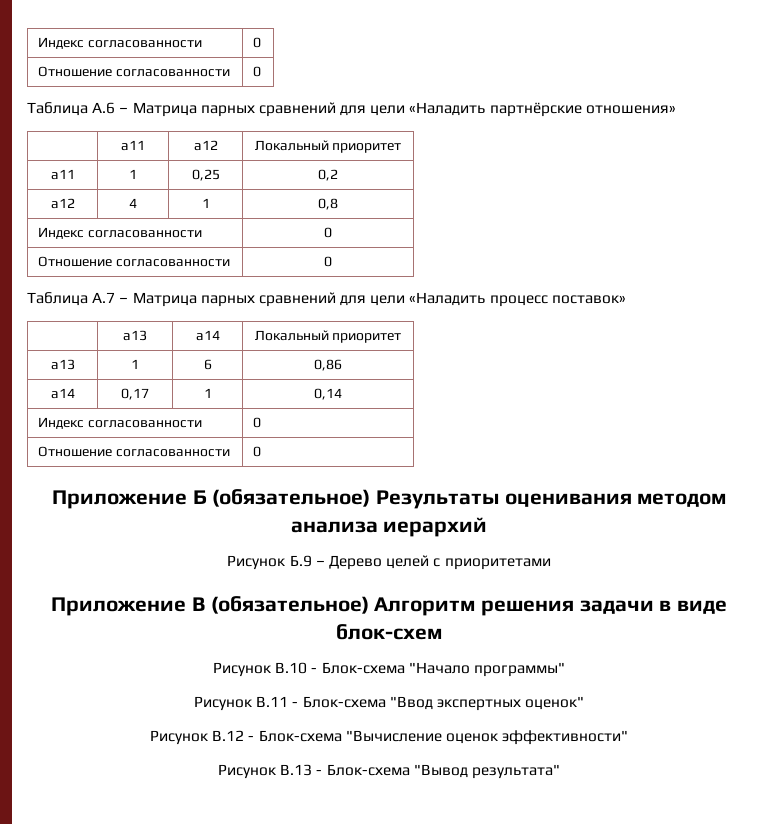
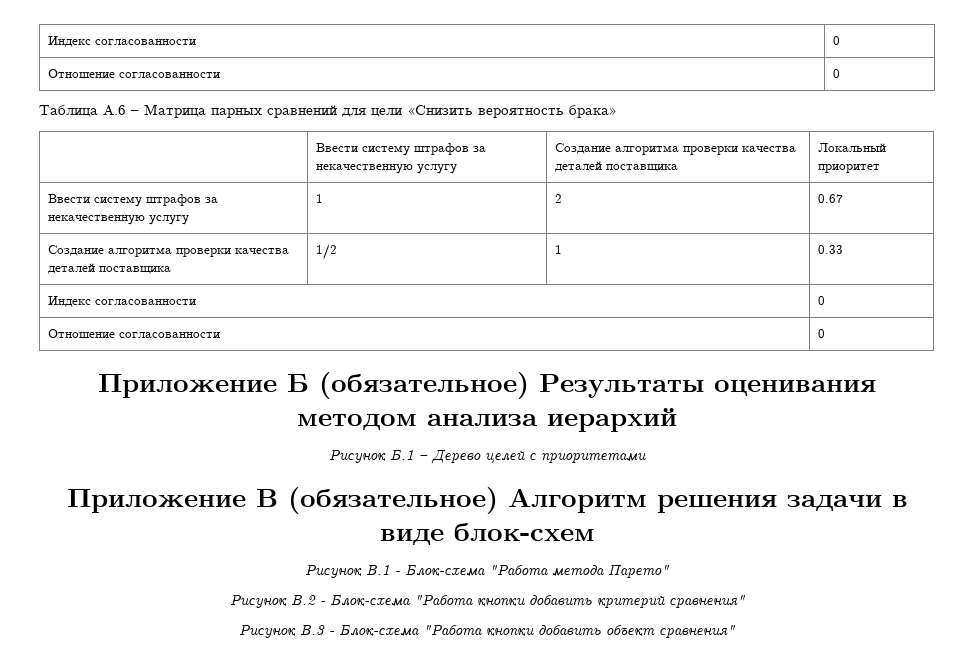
[409,102,676,117] [121,140,145,151] [193,140,218,151] [254,140,402,153] [50,169,75,180] [129,169,137,179] [191,169,220,181] [318,169,338,181] [50,198,75,209] [129,198,137,208] [201,198,210,208] [318,198,338,210] [37,227,202,239] [324,227,332,238] [37,256,230,267] [324,256,332,267] [27,292,626,307] [123,330,147,341] [195,330,220,341] [254,330,402,343] [50,359,75,370] [131,359,139,369] [203,359,212,370] [314,359,342,371] [50,388,75,399] [121,388,149,400] [203,388,212,398] [314,388,342,400] «Наладить партнёрские отношения» // | а11 | а12 | Локальный приоритет // а11 | 1 | 0,25 | 0,2 // а12 | 4 | 1 | 0,8 // Индекс согласованности | 0 // Отношение согласованности | 0 // Таблица А.7 – Матрица парных сравнений для цели «Наладить процесс поставок» // | а13 | а14 | Локальный приоритет // а13 | 1 | 6 | 0,86 // а14 | 0,17 | 1 | 0,14 -> [407,105,617,118] [316,143,487,156] [316,164,458,174] [555,143,797,155] [555,161,679,172] [818,143,887,152] [818,164,881,173] [48,194,219,207] [48,215,190,225] [316,194,324,203] [555,194,563,203] [818,194,844,203] [48,245,290,257] [48,263,172,274] [316,244,338,260] [555,245,563,254] [818,245,844,254] «Снизить вероятность брака» // | Ввести систему штрафов за некачественную услугу | Создание алгоритма проверки качества деталей поставщика | Локальный приоритет // Ввести систему штрафов за некачественную услугу | 1 | 2 | 0.67 // Создание алгоритма проверки качества деталей поставщика | 1/2 | 1 | 0.33
[289,555,312,567] Б.9 -> [390,450,414,460] Б.1
[275,662,565,677] [193,696,585,711] [149,730,629,745] [218,764,560,779] В.10 - Блок-схема "Начало программы" // Рисунок В.11 - Блок-схема "Ввод экспертных оценок" // Рисунок В.12 - Блок-схема "Вычисление оценок эффективности" // Рисунок В.13 - Блок-схема "Вывод результата" -> [366,564,670,579] [229,594,746,609] [239,624,736,639] В.1 - Блок-схема "Работа метода Парето" // Рисунок В.2 - Блок-схема "Работа кнопки добавить критерий сравнения" // Рисунок В.3 - Блок-схема "Работа кнопки добавить объект сравнения"

